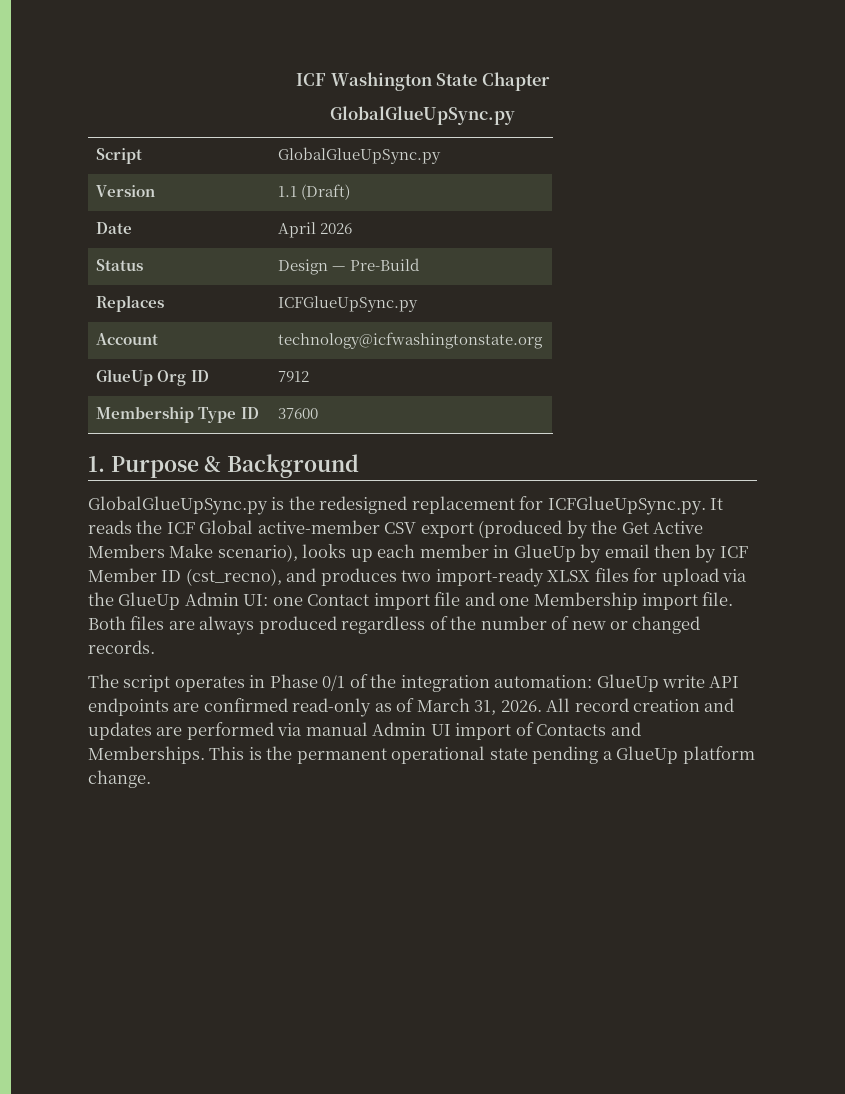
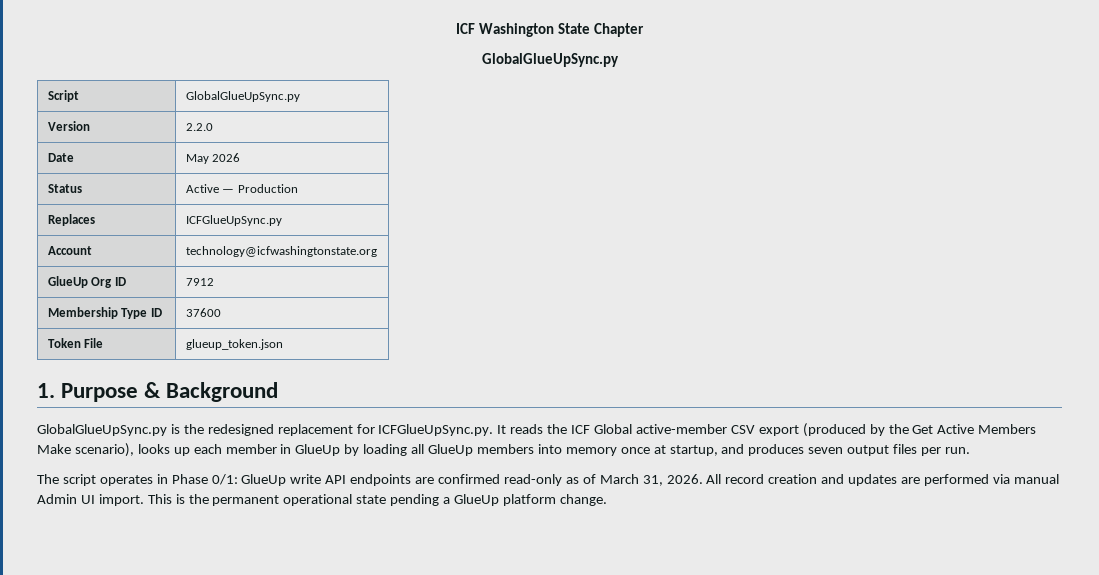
[278,184,351,200] 1.1 (Draft) -> [185,123,213,131] 2.2.0
[278,222,317,238] April -> [185,154,209,164] May
[278,258,420,275] Design — Pre-Build -> [185,184,298,193] Active — Production
(319, 413) none -> [47,338,104,348] [185,339,283,350] // Token File | glueup_token.json
[604,544,748,563] [88,568,748,587] [88,592,734,610] [88,616,701,635] [88,640,155,654] email then by ICF Member ID (cst_recno), and produces two import-ready XLSX files for upload via the GlueUp Admin UI: one Contact import file and one Membership import file. Both files are always produced regardless of the number of new or changed records. -> [363,444,970,456] loading all GlueUp members into memory once at startup, and produces seven output files per run.
[322,674,593,692] 0/1 of the integration automation: -> [211,474,238,485] 0/1:
[455,722,641,740] [88,746,205,764] import of Contacts and Memberships. -> [98,494,144,506] import.

